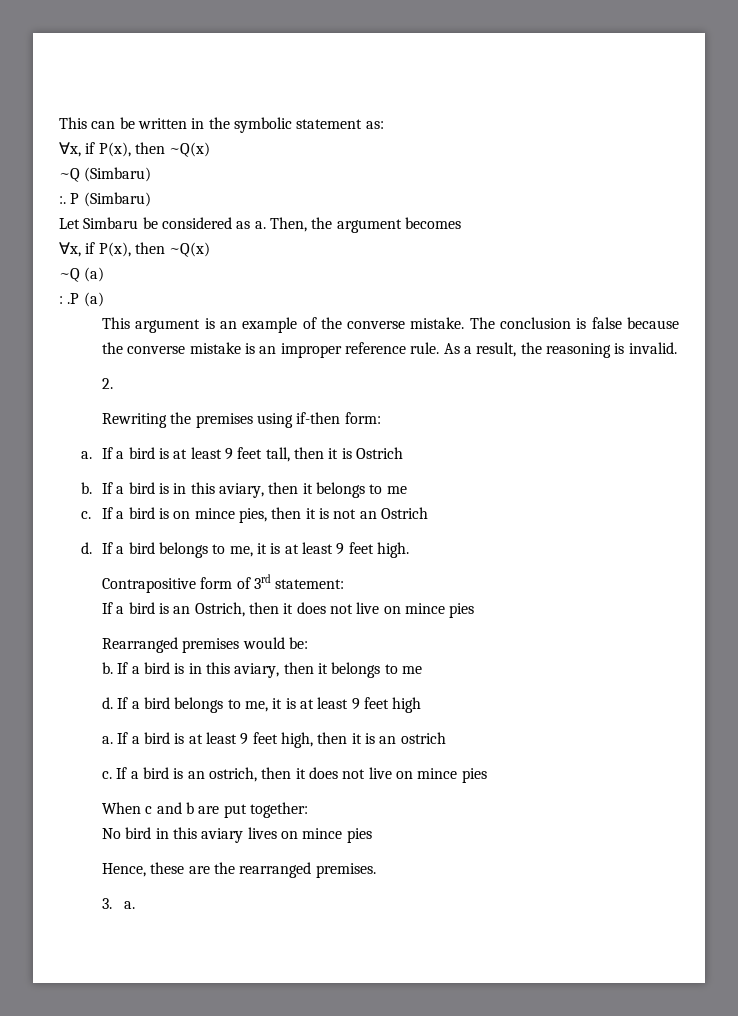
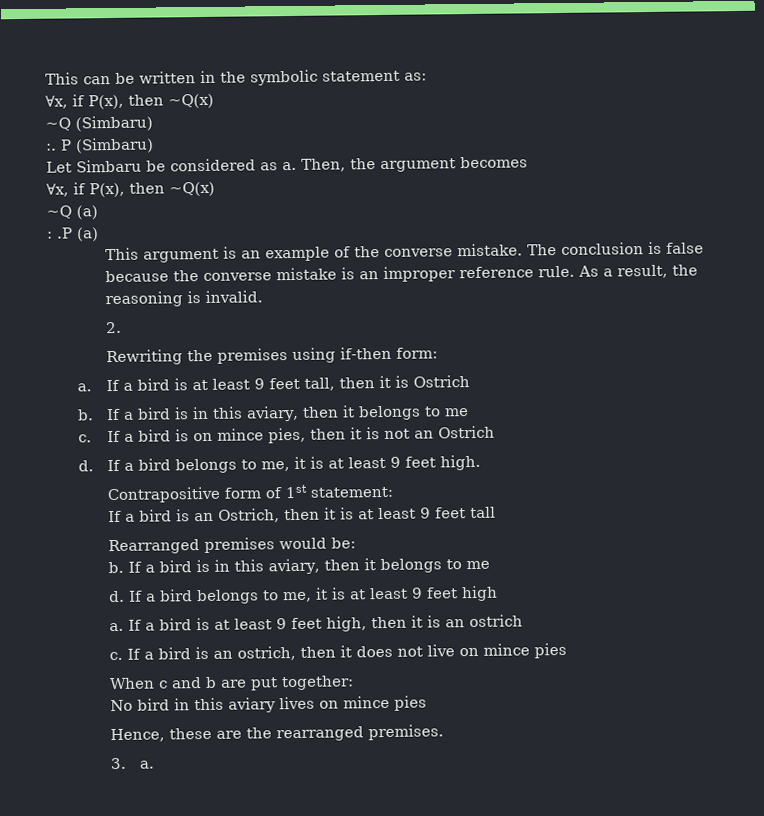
[254,574,272,589] 3rd -> [285,484,308,499] 1st
[296,602,475,618] does not live on mince pies -> [340,506,497,520] is at least 9 feet tall

